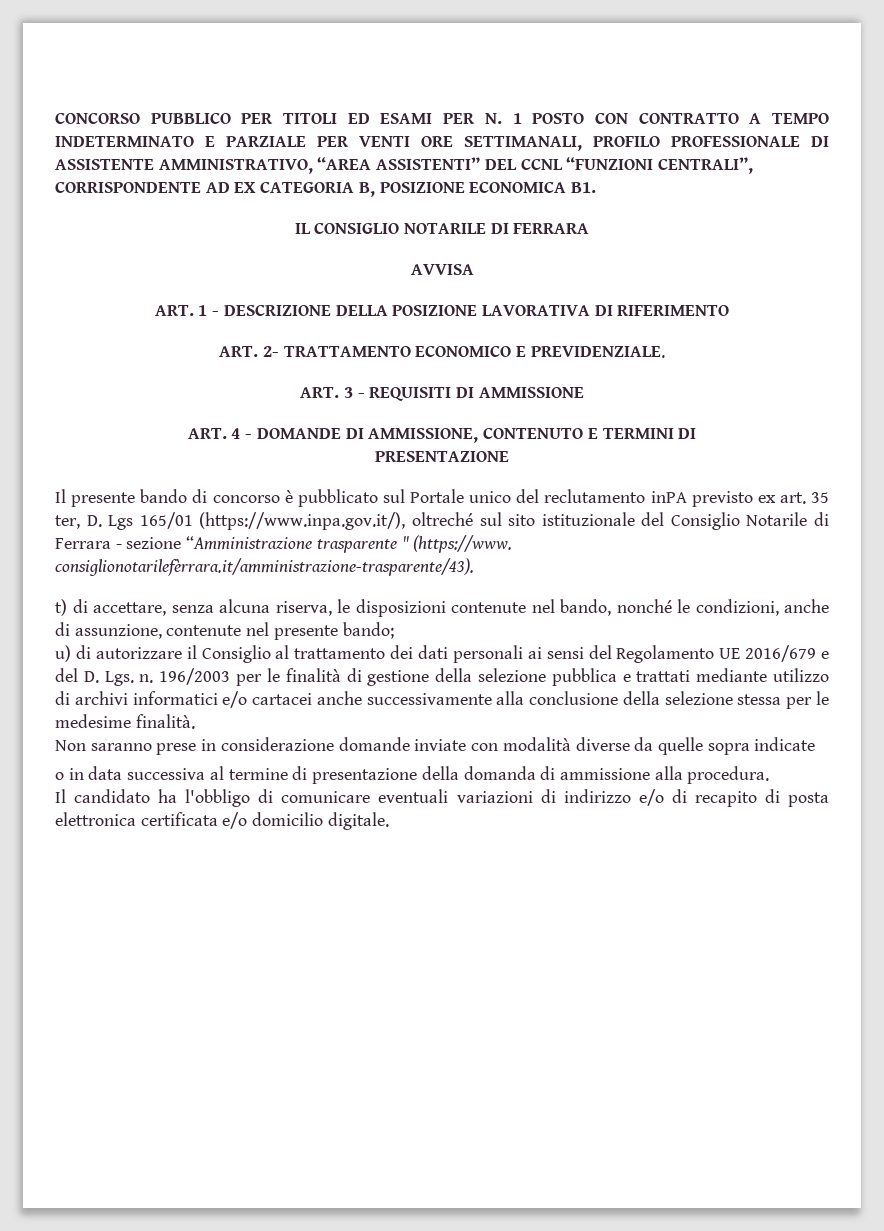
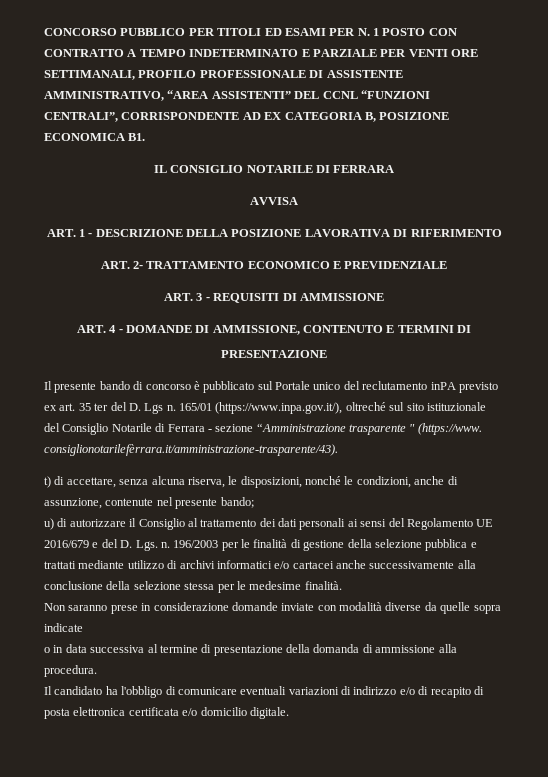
[530,346,665,358] PREVIDENZIALE. -> [344,261,448,269] PREVIDENZIALE
[55,515,80,529] ter, -> [94,402,127,411] ter del
(134, 522) none -> [166,405,176,411] n.
[355,599,611,617] disposizioni contenute nel bando, -> [240,476,302,488] disposizioni,

